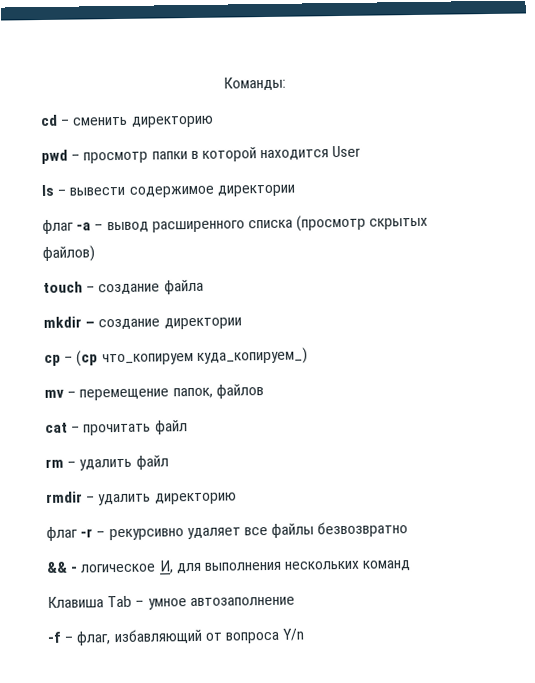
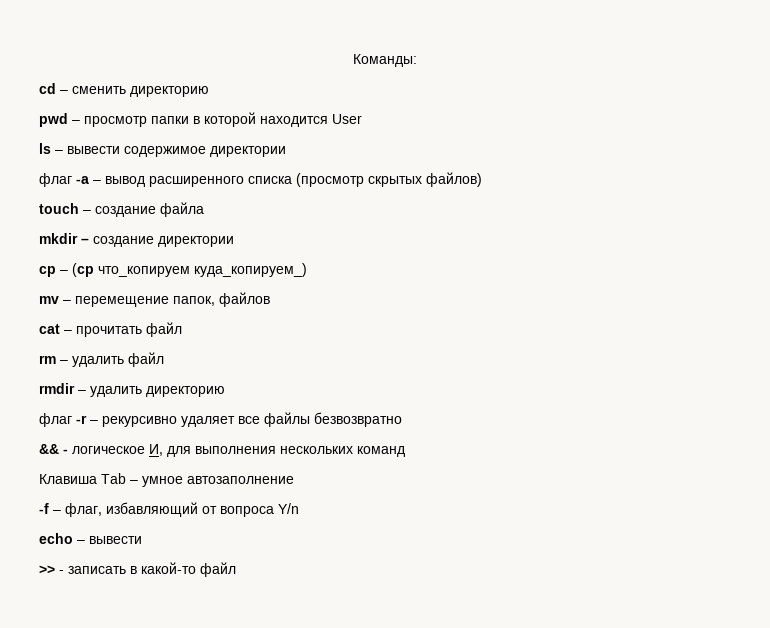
(306, 634) none -> [39,533,142,544] [39,562,236,577] // echo – вывести // >> - записать в какой-то файл

